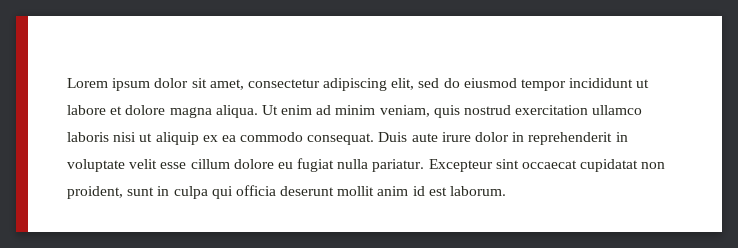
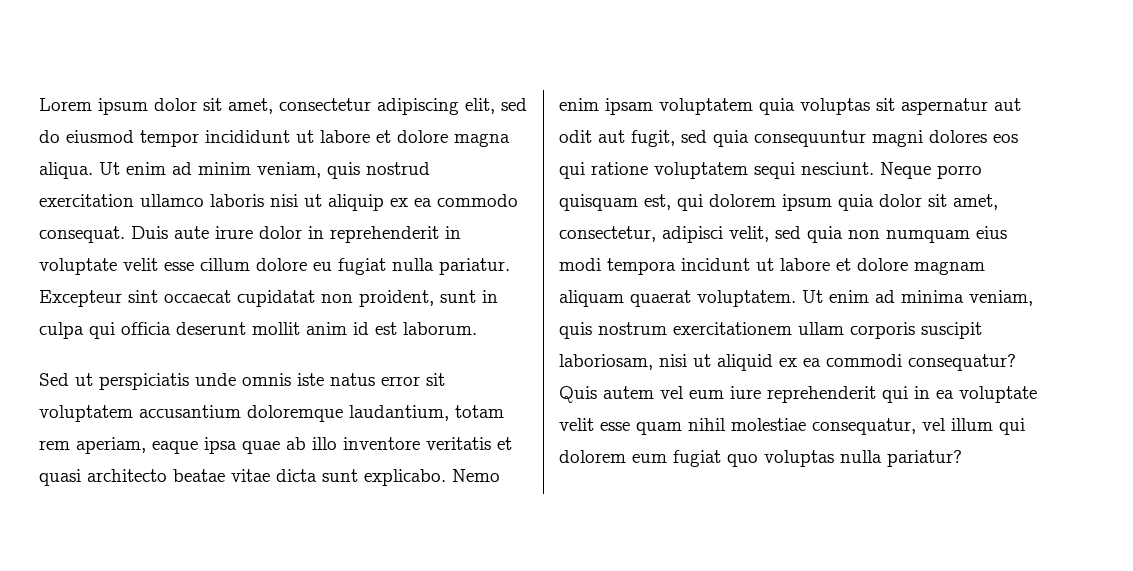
(507, 191) none -> [39,373,445,390] [39,405,504,422] [39,437,512,454] [39,469,500,486] [559,98,1021,115] [559,130,1018,147] [559,162,982,179] [559,194,998,211] [559,226,1007,243] [559,258,985,275] [559,290,1033,307] [559,322,982,339] [559,354,1016,371] [559,386,1037,403] [559,418,1025,435] [559,450,962,467] // Sed ut perspiciatis unde omnis iste natus error sit voluptatem accusantium doloremque laudantium, totam rem aperiam, eaque ipsa quae ab illo inventore veritatis et quasi architecto beatae vitae dicta sunt explicabo. Nemo enim ipsam voluptatem quia voluptas sit aspernatur aut odit aut fugit, sed quia consequuntur magni dolores eos qui ratione voluptatem sequi nesciunt. Neque porro quisquam est, qui dolorem ipsum quia dolor sit amet, consectetur, adipisci velit, sed quia non numquam eius modi tempora incidunt ut labore et dolore magnam aliquam quaerat voluptatem. Ut enim ad minima veniam, quis nostrum exercitationem ullam corporis suscipit laboriosam, nisi ut aliquid ex ea commodi consequatur? Quis autem vel eum iure reprehenderit qui in ea voluptate velit esse quam nihil molestiae consequatur, vel illum qui dolorem eum fugiat quo voluptas nulla pariatur?

